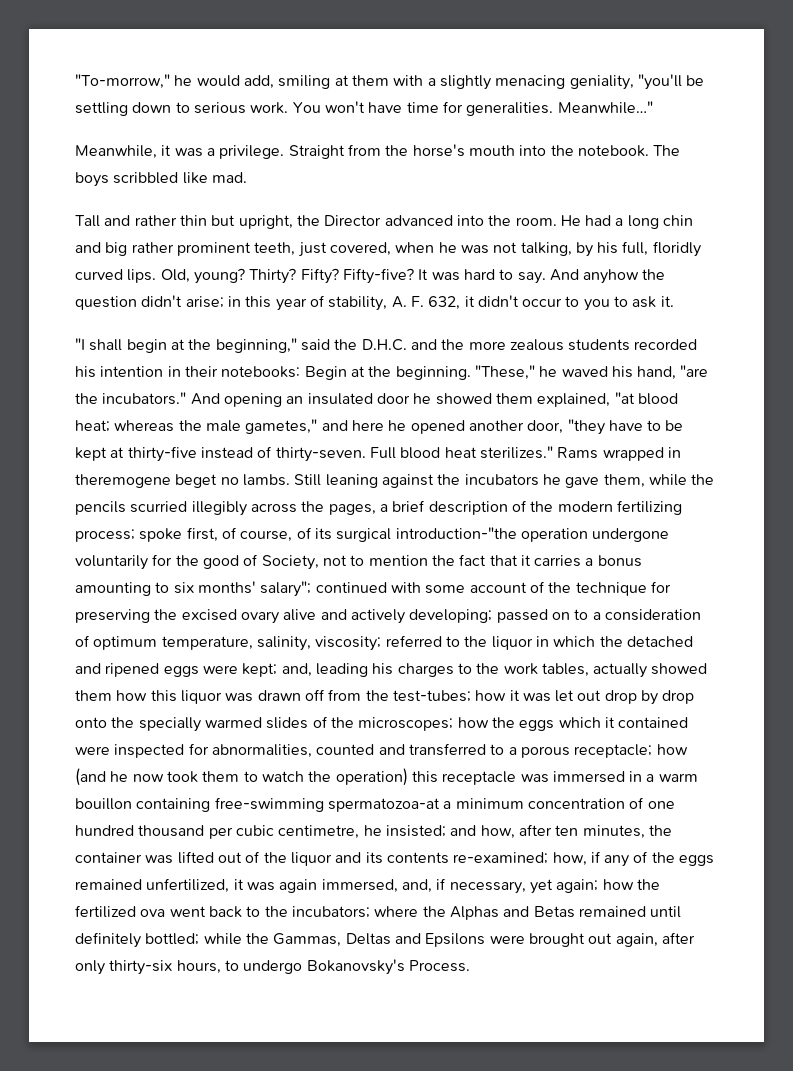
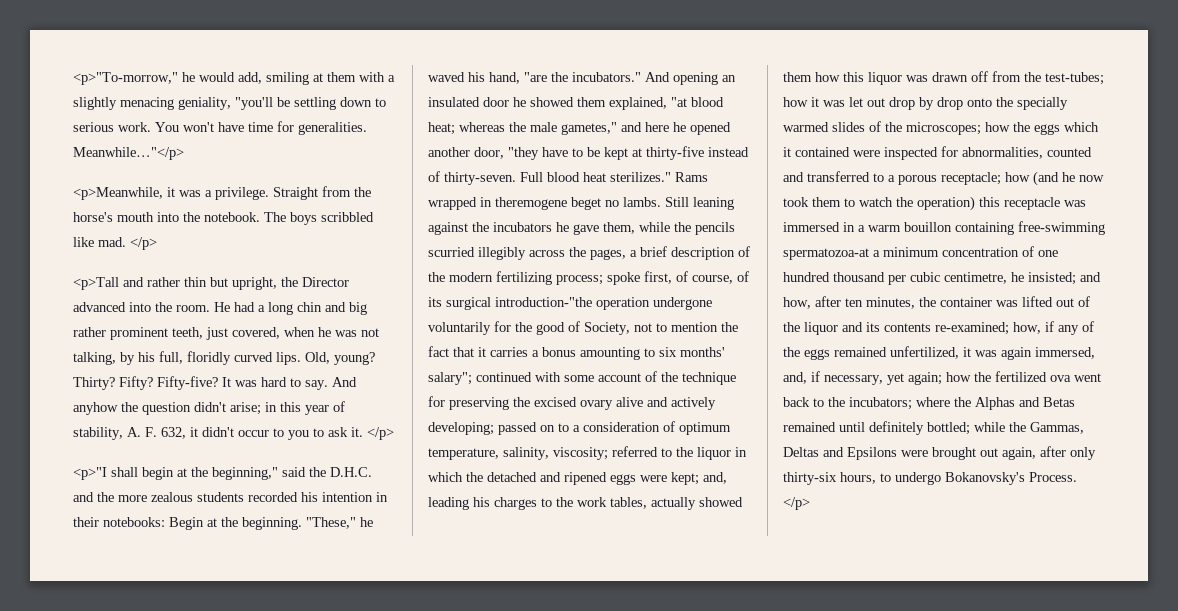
[75,74,170,89] "To-morrow," -> [73,72,178,85] <p>"To-morrow,"
[557,101,653,114] [75,145,157,159] Meanwhile…" // Meanwhile, -> [73,147,184,160] [73,187,163,200] Meanwhile…"</p> // <p>Meanwhile,
[75,215,100,227] // Tall -> [130,237,157,250] [73,277,119,290] </p> // <p>Tall
[75,338,85,350] // "I -> [367,427,394,440] [73,467,107,480] </p> // <p>"I
(470, 966) none -> [783,497,810,510] </p>

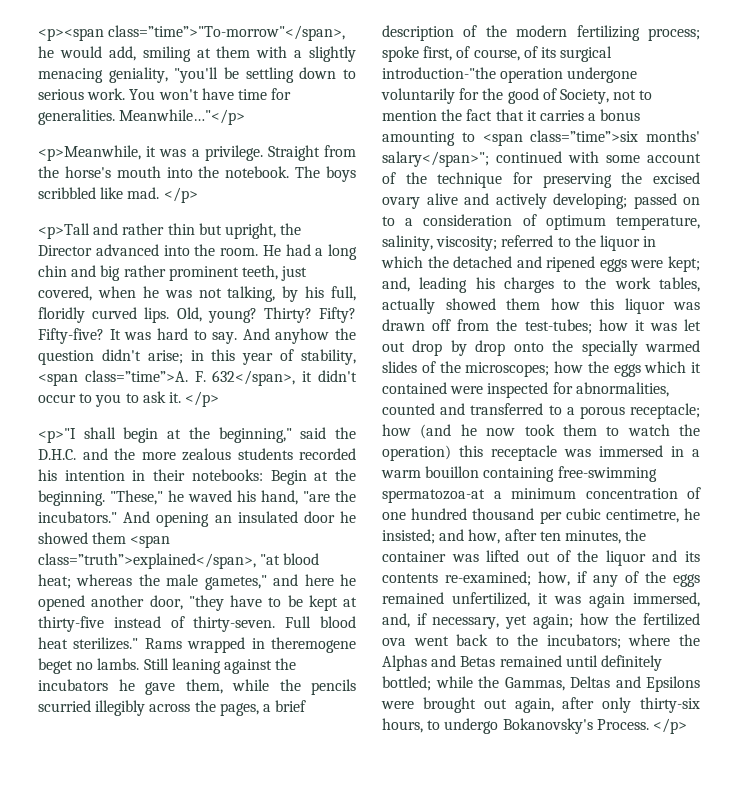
[73,72,178,85] <p>"To-morrow," -> [38,25,346,41] <p><span class=”time”>"To-morrow"</span>,
[127,427,186,439] A. F. 632, -> [38,370,296,386] <span class=”time”>A. F. 632</span>,
[609,97,667,110] explained, -> [130,535,171,548] [38,553,256,569] <span class=”truth”>explained</span>,
[659,347,725,357] [428,372,472,385] six months' salary"; -> [482,130,700,146] [382,151,489,167] <span class=”time”>six months' salary</span>";

